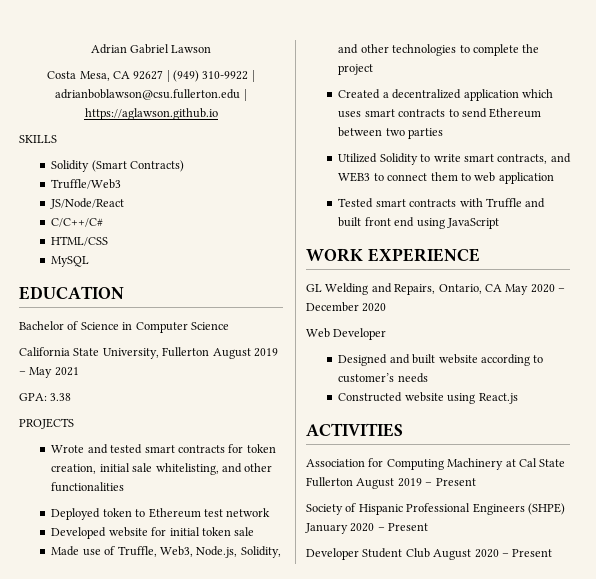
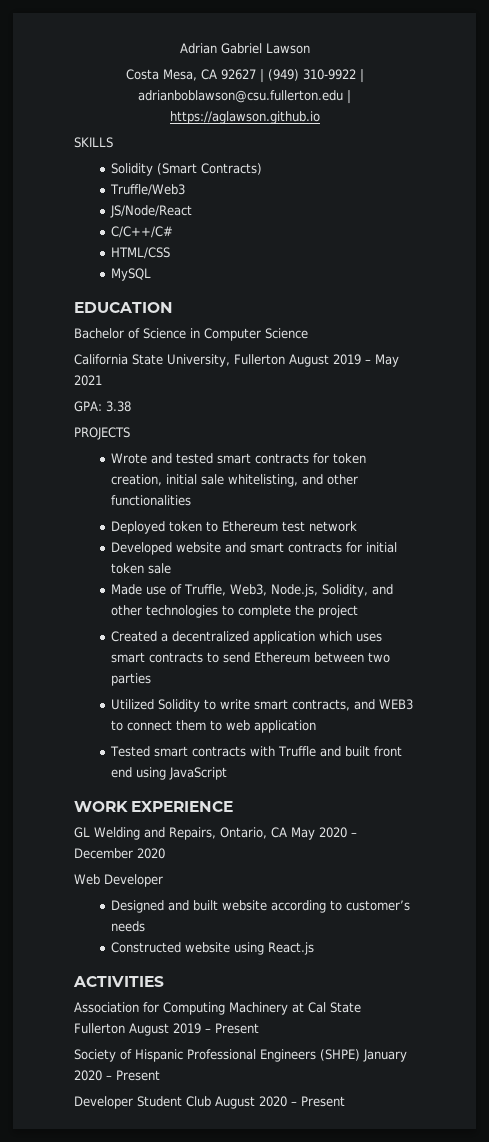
(148, 532) none -> [225,542,343,553] and smart contracts

